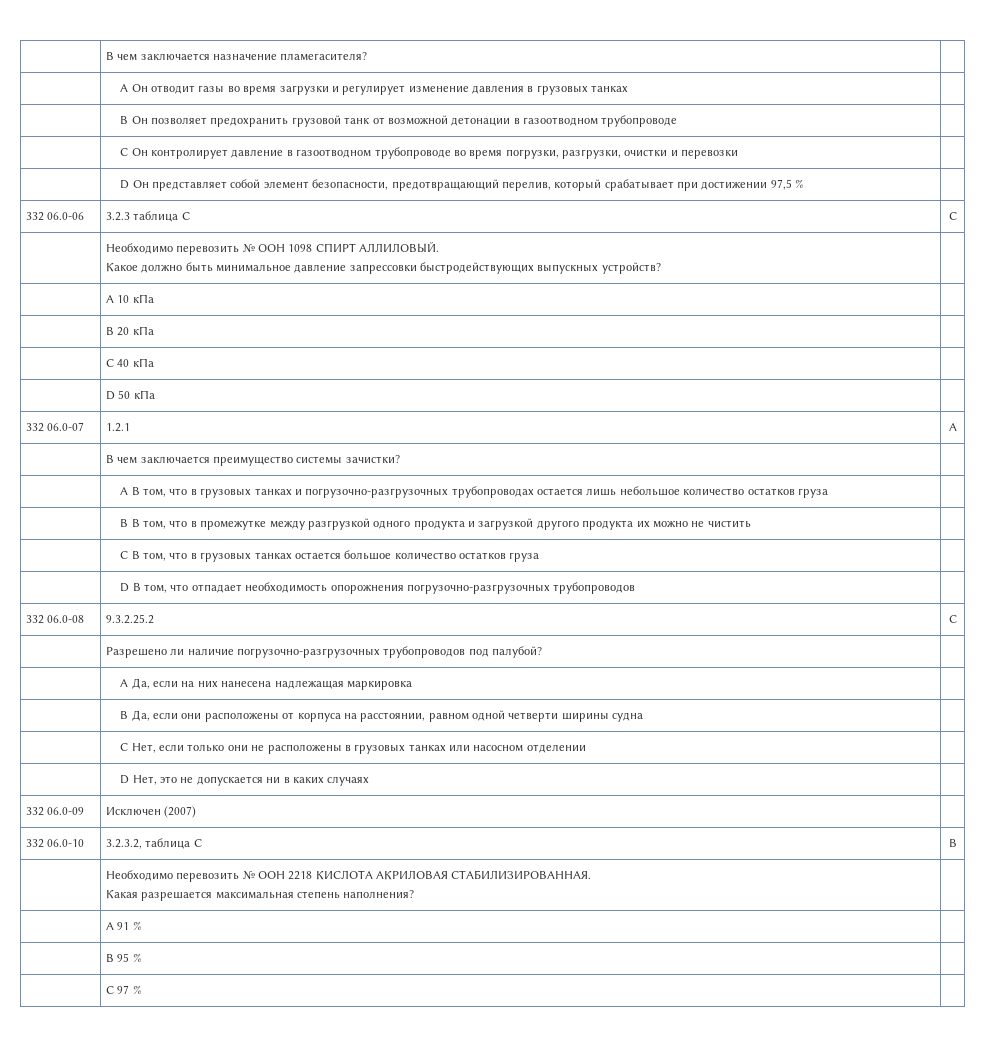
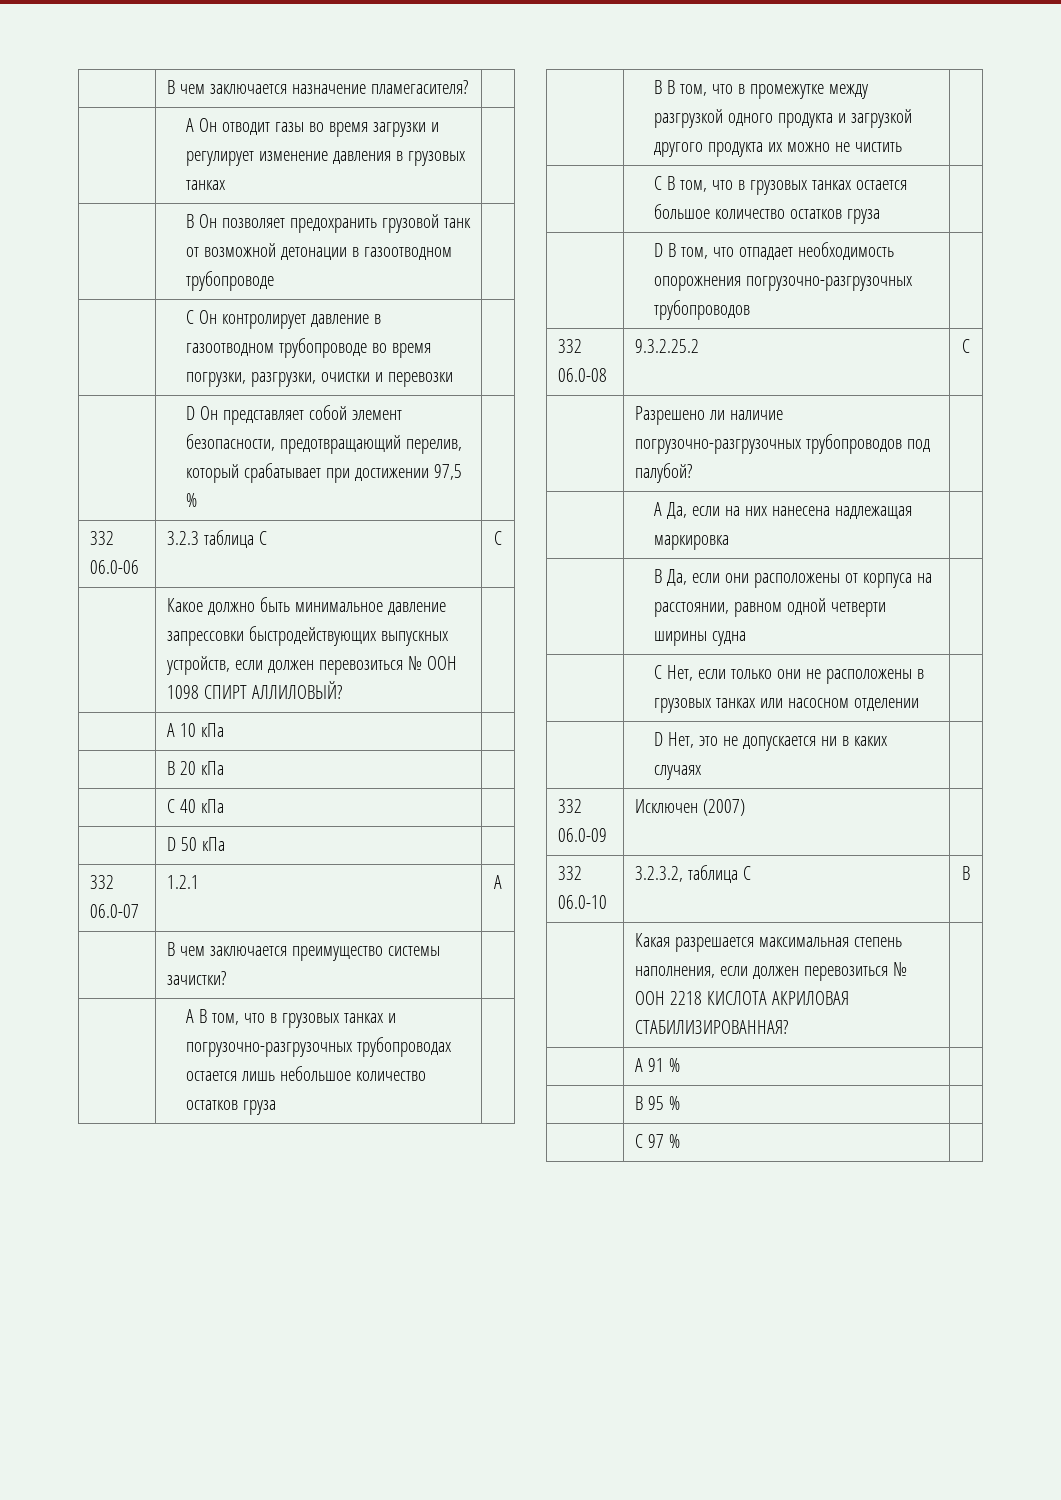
[105,242,440,255] Необходимо перевозить № ООН 1098 СПИРТ АЛЛИЛОВЫЙ. // -> (502, 538) none
[601,262,661,274] устройств? -> [165,656,457,675] [166,681,342,699] устройств, если должен перевозиться № ООН 1098 СПИРТ АЛЛИЛОВЫЙ?
[105,870,240,882] Необходимо перевозить -> [634,933,902,952] [634,966,888,981] Какая разрешается максимальная степень наполнения, если должен перевозиться
[451,870,592,879] [105,890,415,901] СТАБИЛИЗИРОВАННАЯ. // Какая разрешается максимальная степень наполнения? -> [634,1020,788,1034] СТАБИЛИЗИРОВАННАЯ?

